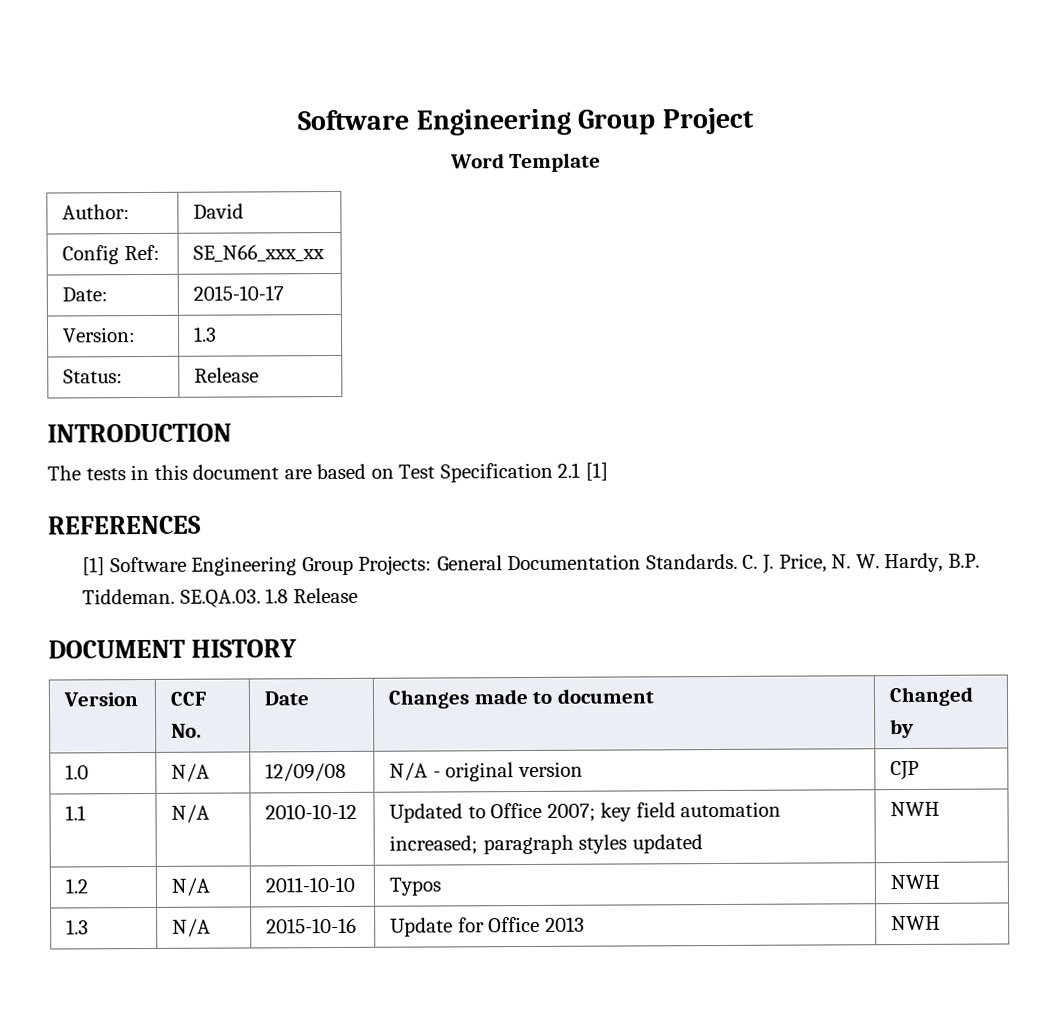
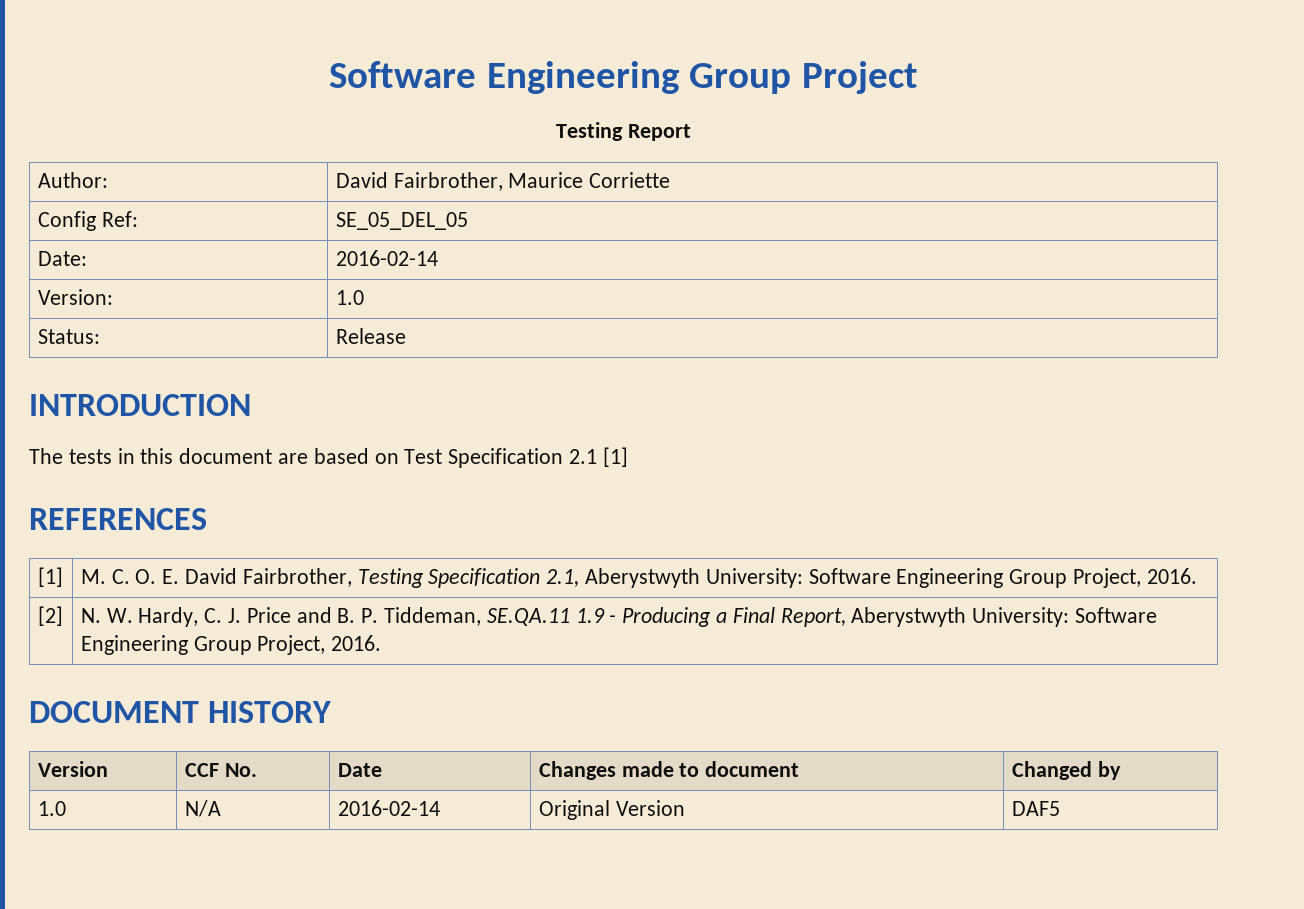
[449,152,602,173] Word Template -> [556,122,691,141] Testing Report
(245, 211) none -> [393,172,671,191] Fairbrother, Maurice Corriette
[193,244,326,262] SE_N66_xxx_xx -> [335,212,468,230] SE_05_DEL_05
[193,285,285,301] 2015-10-17 -> [335,250,438,266] 2016-02-14
[194,326,218,342] 1.3 -> [335,290,364,305] 1.0
[82,552,980,576] [82,587,358,608] // [1] Software Engineering Group Projects: General Documentation Standards. C. J. Price, N. W. Hardy, B.P. Tiddeman. SE.QA.03. 1.8 Release -> [37,567,63,587] [80,568,1197,588] [37,606,63,626] [80,607,1158,627] [80,635,382,655] // [1] | M. C. O. E. David Fairbrother, Testing Specification 2.1, Aberystwyth University: Software Engineering Group Project, 2016. // [2] | N. W. Hardy, C. J. Price and B. P. Tiddeman, SE.QA.11 1.9 - Producing a Final Report, Aberystwyth University: Software Engineering Group Project, 2016.
[265,762,347,782] [389,761,583,782] [890,760,920,781] [65,805,87,821] [171,804,211,823] [265,803,358,820] [389,801,782,823] [389,834,703,855] [890,801,941,817] [65,878,89,894] [171,877,211,896] [265,876,356,893] [389,877,442,896] [890,874,941,890] [66,919,90,935] [172,918,212,937] [266,917,358,934] [390,916,585,937] [891,915,942,931] 12/09/08 | N/A - original version | CJP // 1.1 | N/A | 2010-10-12 | Updated to Office 2007; key field automation increased; paragraph styles updated | NWH // 1.2 | N/A | 2011-10-10 | Typos | NWH // 1.3 | N/A | 2015-10-16 | Update for Office 2013 | NWH -> [337,800,440,816] [538,800,685,820] [1011,801,1060,816] 2016-02-14 | Original Version | DAF5

